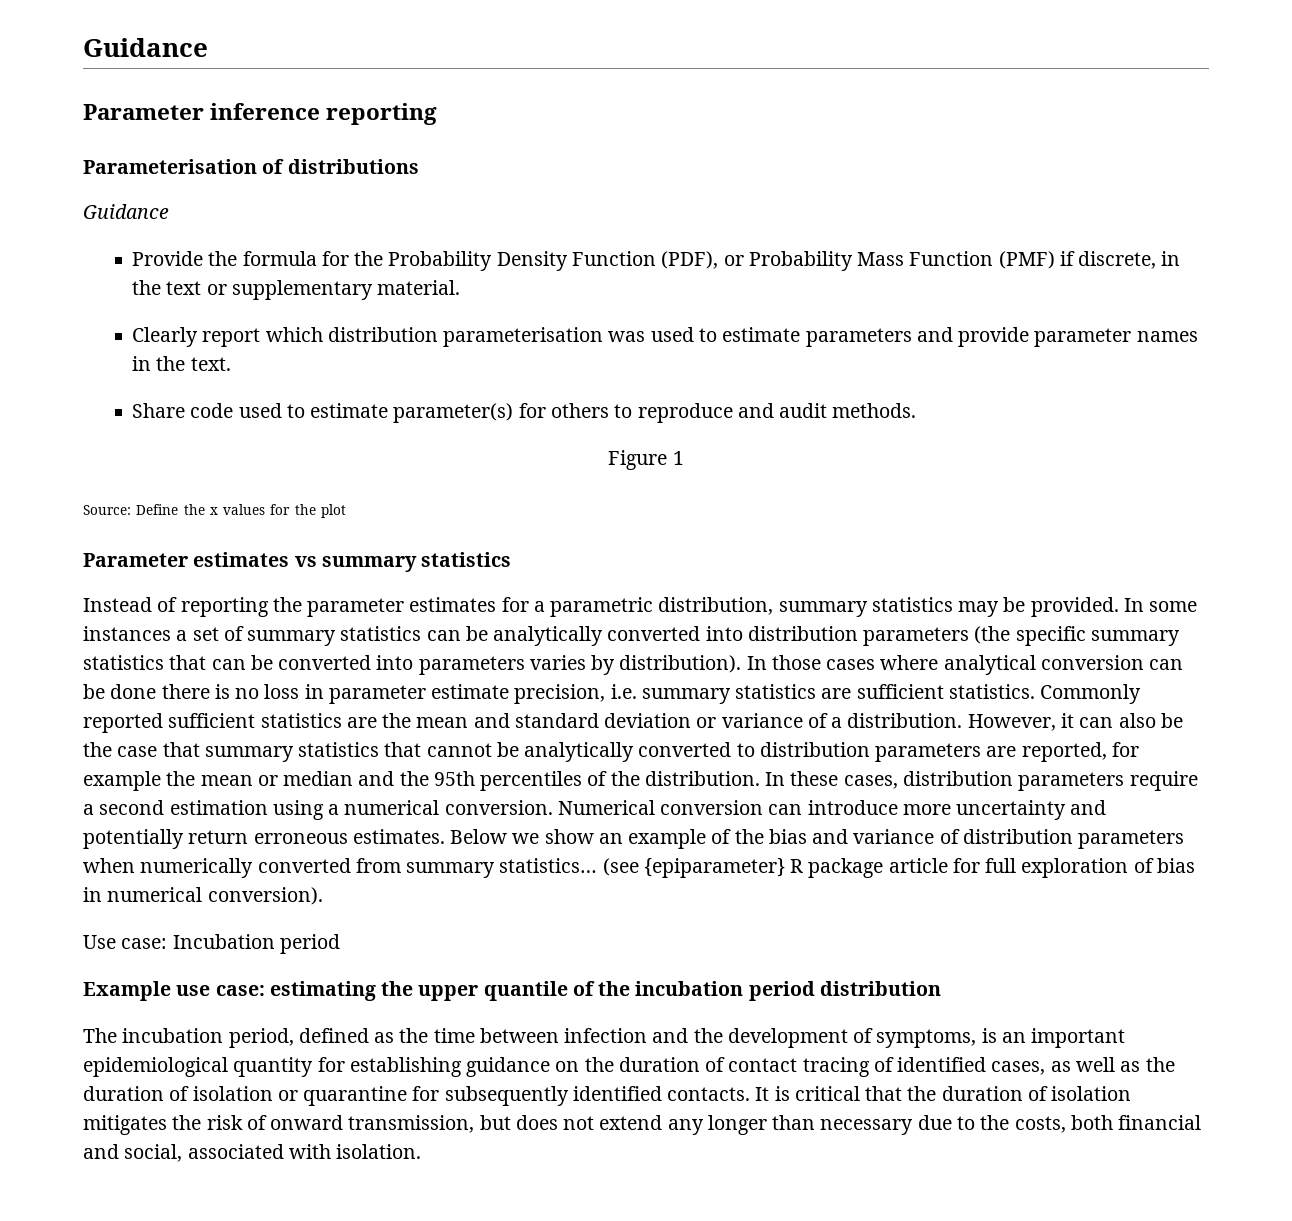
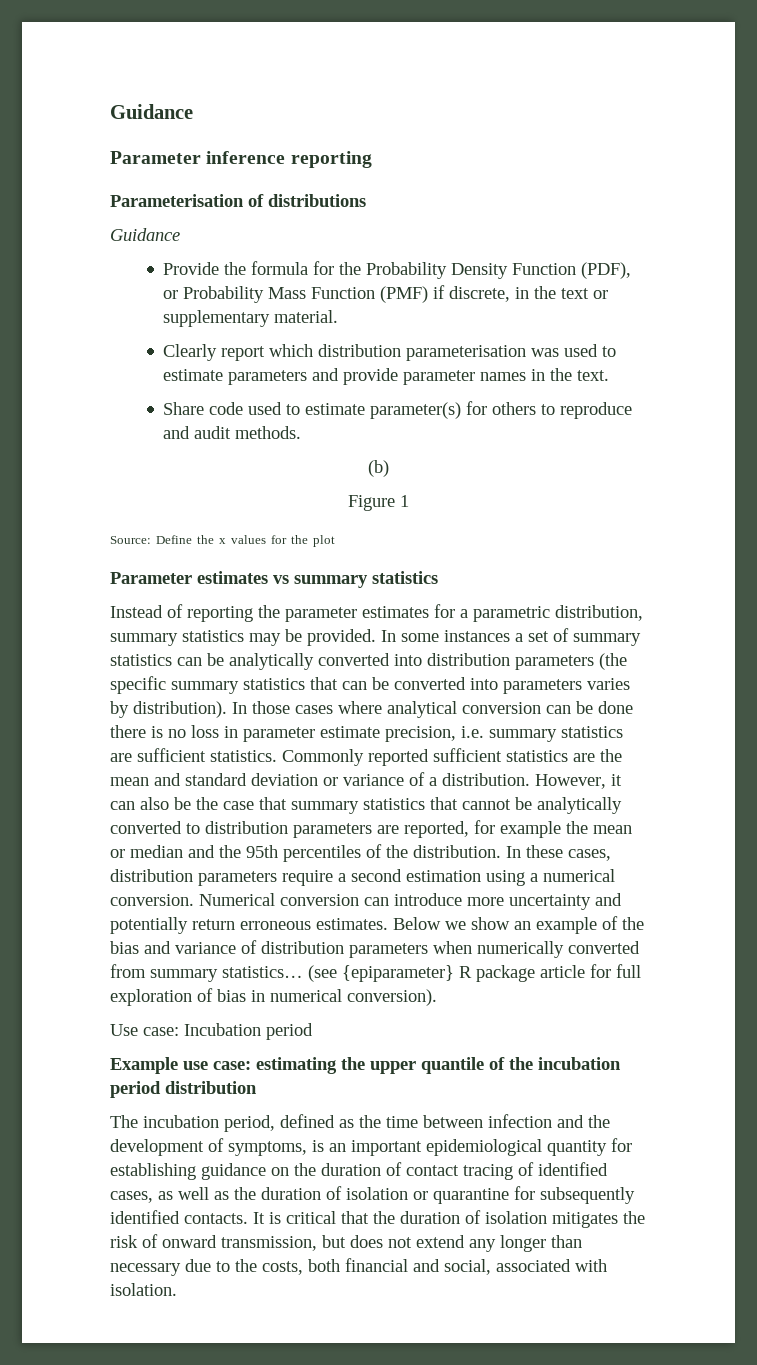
(917, 410) none -> [368,460,389,477] // (b)

